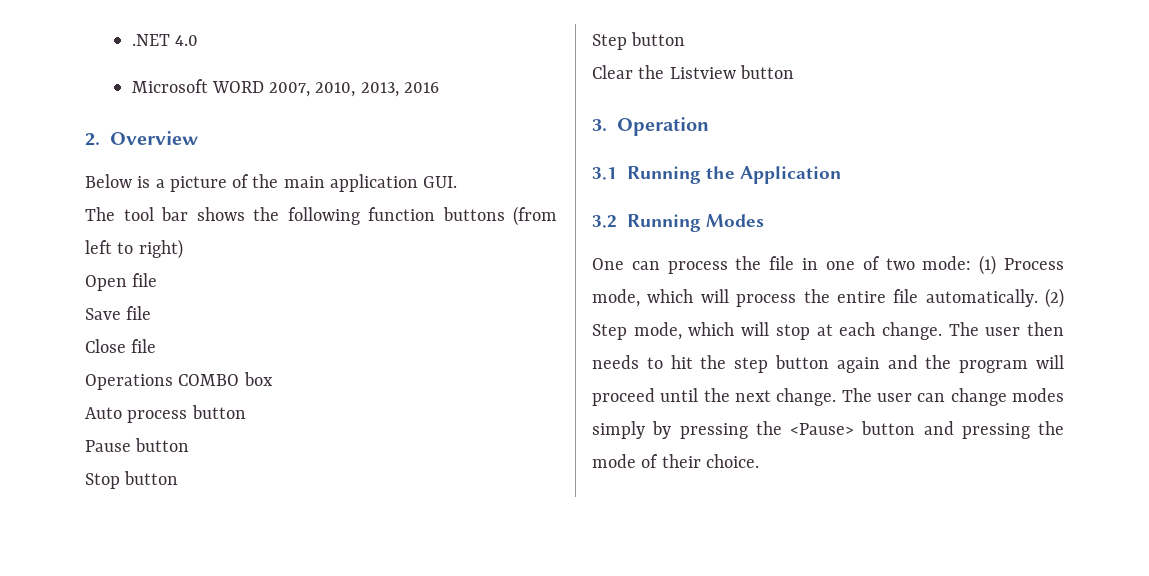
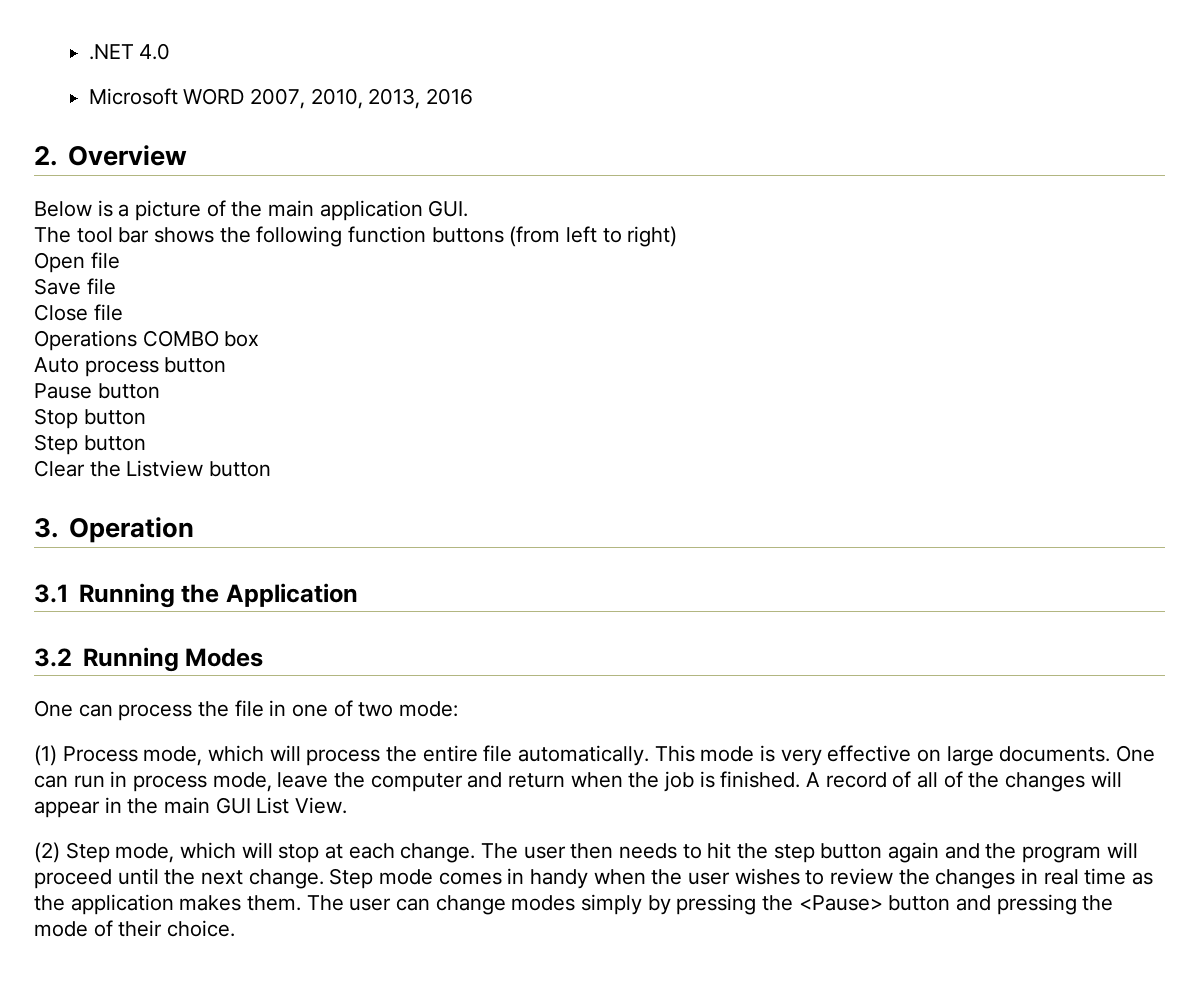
(972, 263) none -> (459, 709) //
(1038, 298) none -> [654,745,1156,766] [34,771,1122,792] [34,797,348,818] This mode is very effective on large documents. One can run in process mode, leave the computer and return when the job is finished. A record of all of the changes will appear in the main GUI List View. //
(837, 397) none -> [329,868,1154,889] [34,894,302,915] Step mode comes in handy when the user wishes to review the changes in real time as the application makes them.

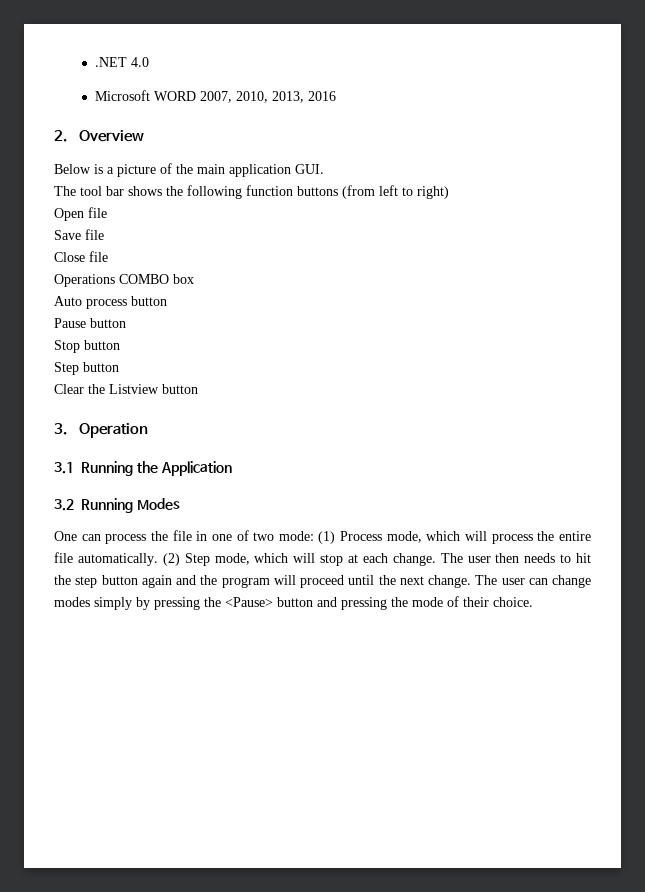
(459, 709) // -> (314, 536) none
[654,745,1156,766] [34,771,1122,792] [34,797,348,818] This mode is very effective on large documents. One can run in process mode, leave the computer and return when the job is finished. A record of all of the changes will appear in the main GUI List View. // -> (158, 559) none
[329,868,1154,889] [34,894,302,915] Step mode comes in handy when the user wishes to review the changes in real time as the application makes them. -> (471, 581) none

